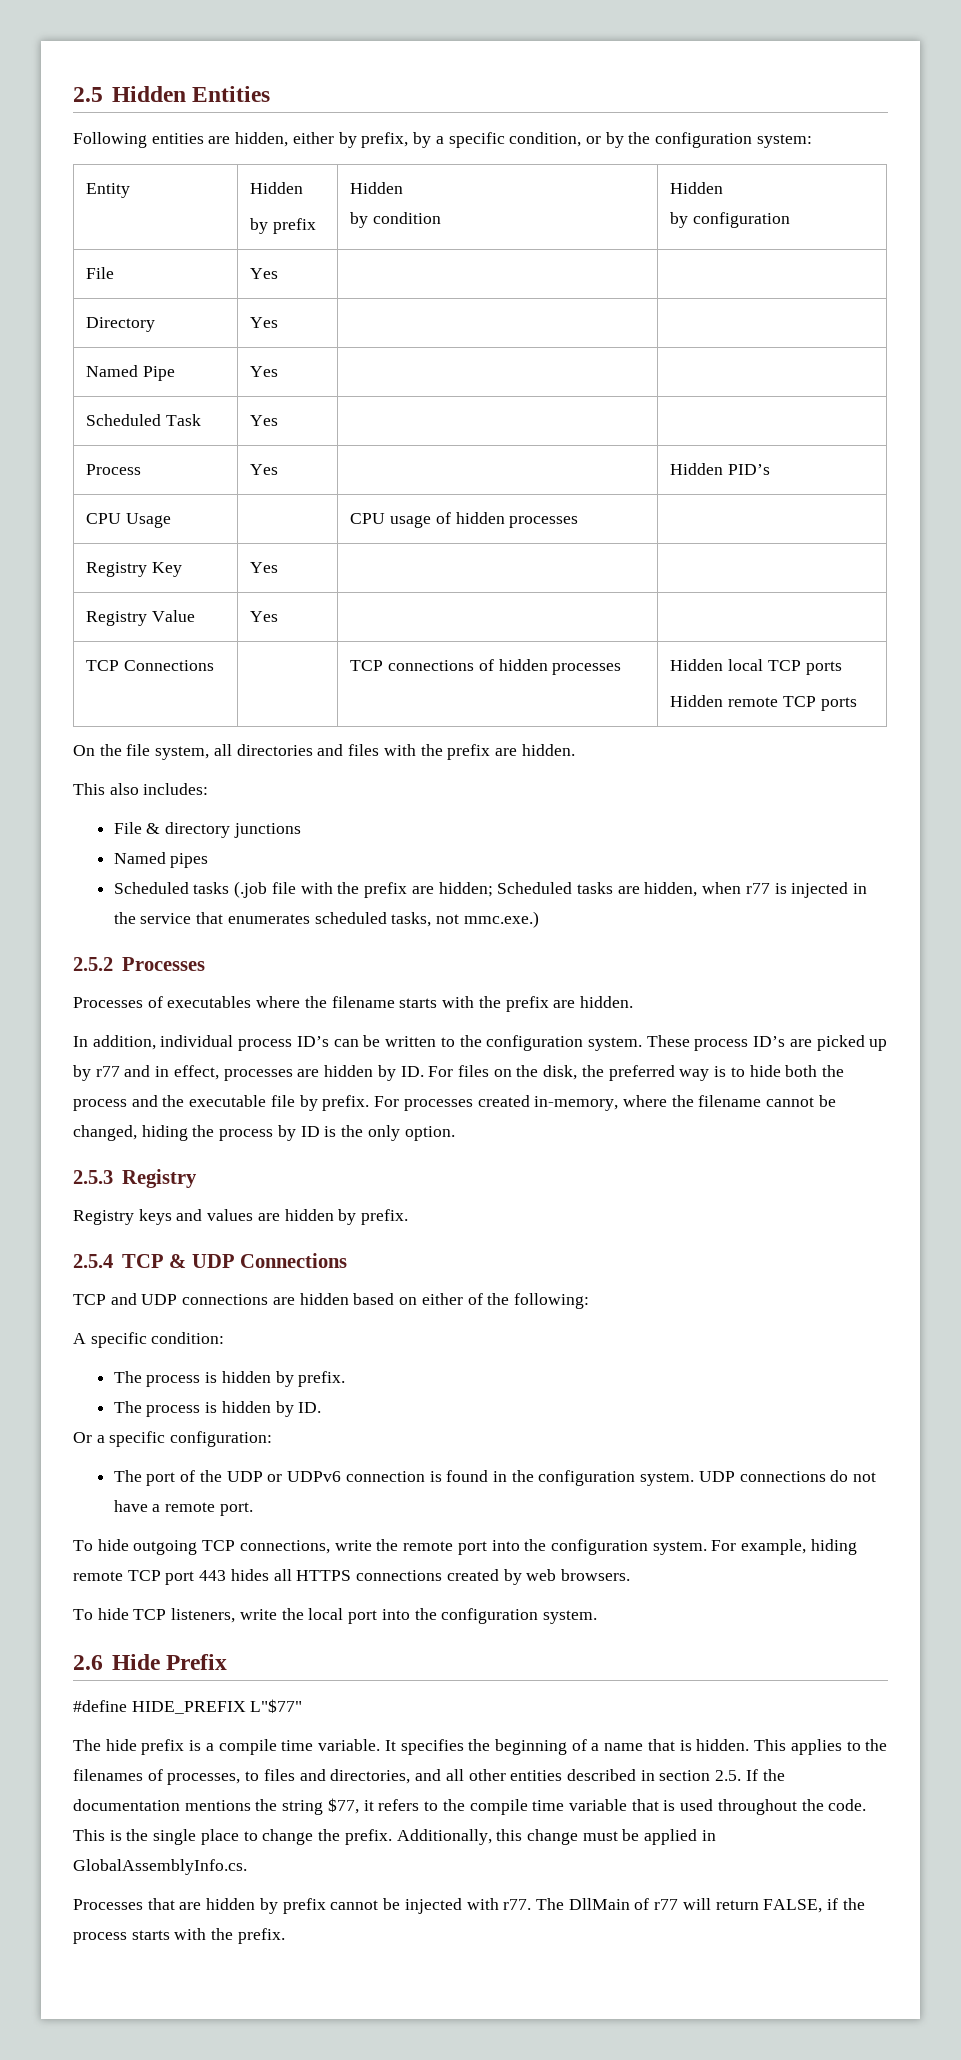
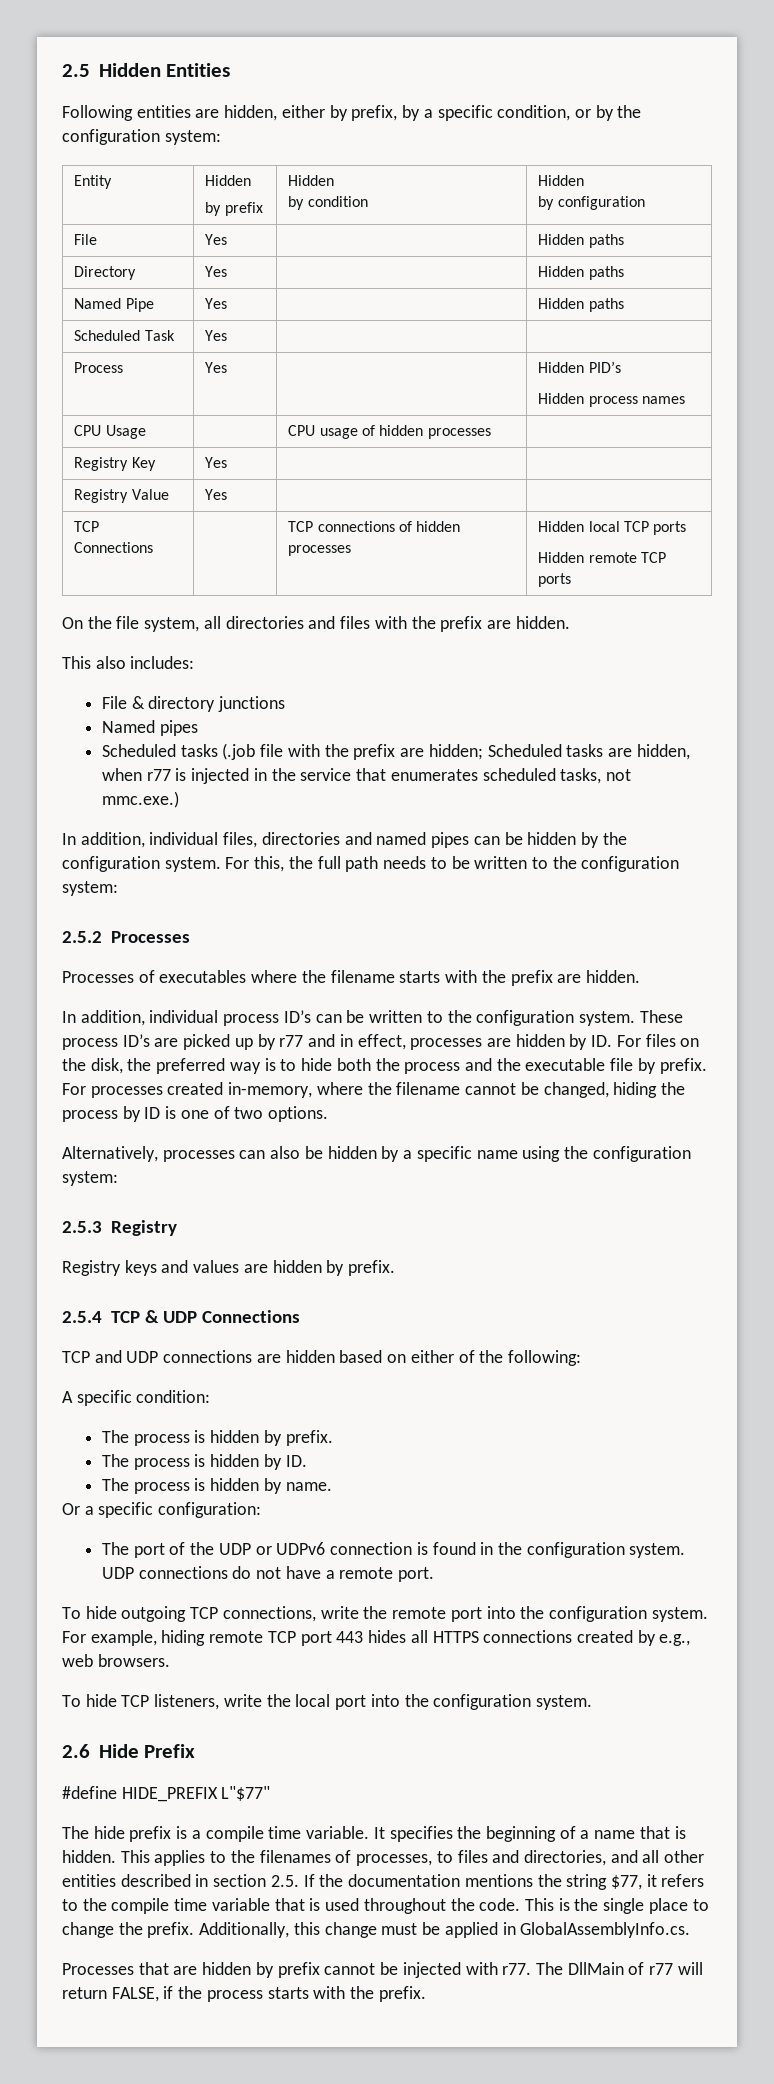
(279, 273) none -> [538,234,624,248] Hidden paths
(279, 322) none -> [538,266,624,280] Hidden paths
(279, 371) none -> [538,298,624,312] Hidden paths
(771, 469) none -> [538,393,686,407] // Hidden process names
(539, 919) none -> [62,832,627,848] [62,856,680,872] [62,881,118,896] // In addition, individual files, directories and named pipes can be hidden by the configuration system. For this, the full path needs to be written to the configuration system:
[341,1125,455,1141] the only option. -> [180,1106,329,1122] [62,1146,691,1162] [62,1171,118,1186] one of two options. // Alternatively, processes can also be hidden by a specific name using the configuration system:
(322, 1407) none -> [101,1478,332,1494] // The process is hidden by name.
(522, 1577) none -> [659,1634,691,1646] e.g.,

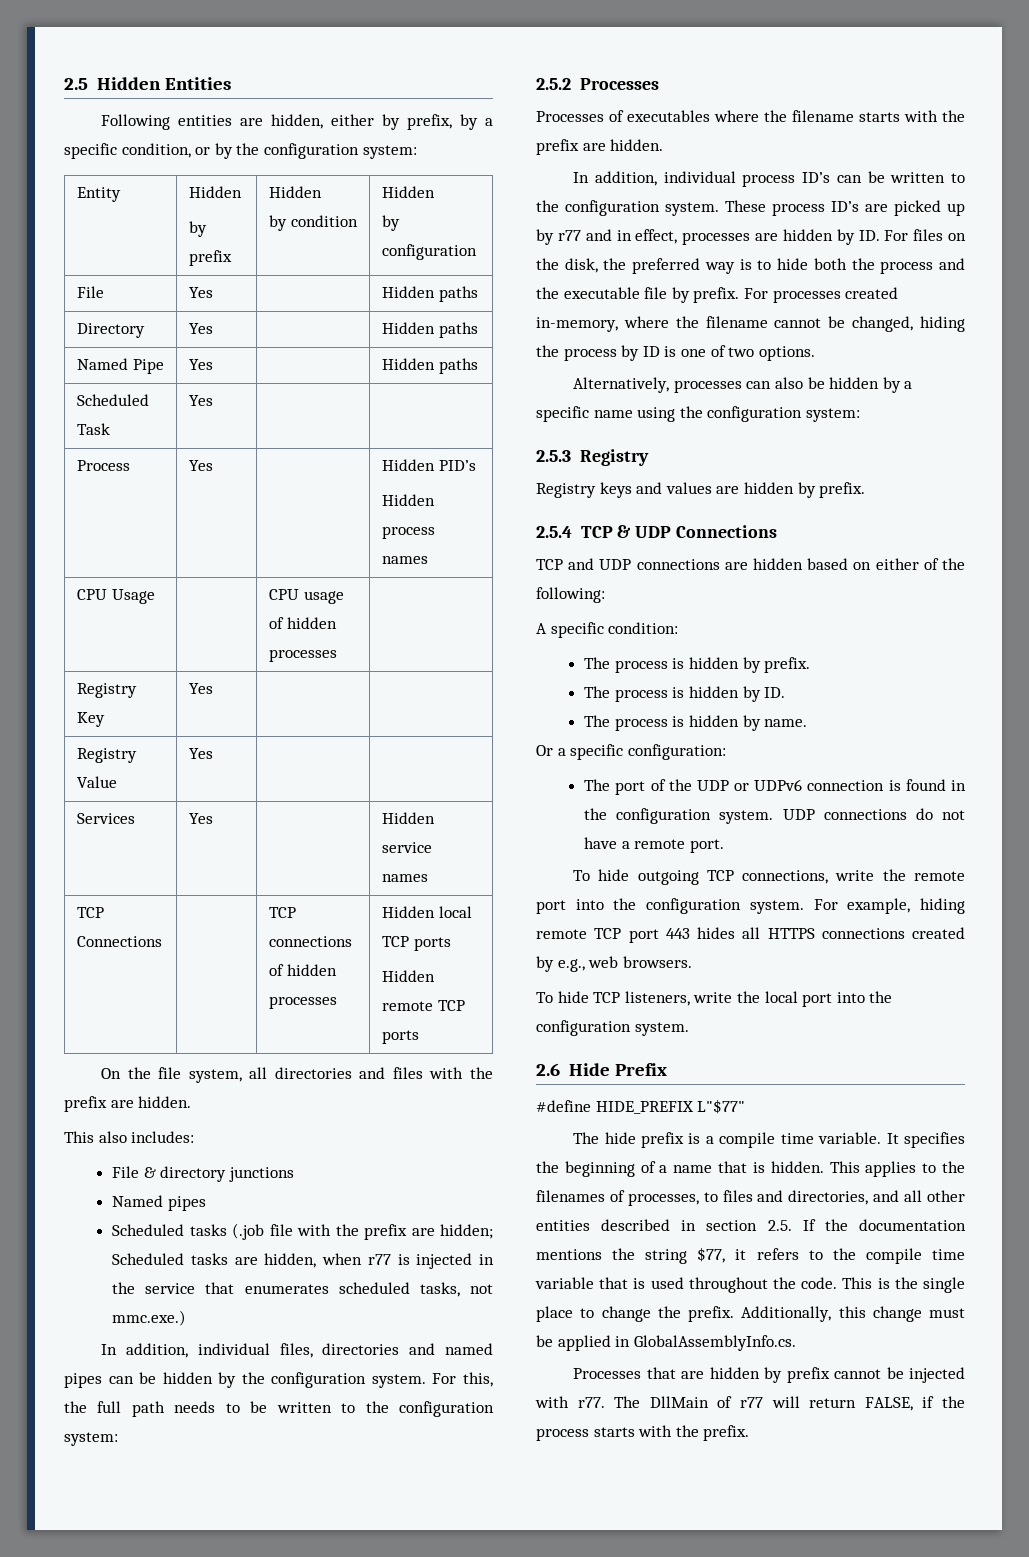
(228, 494) none -> [77,813,136,824] [189,813,214,824] [382,812,436,824] [382,842,433,853] [382,874,429,882] // Services | Yes | | Hidden service names

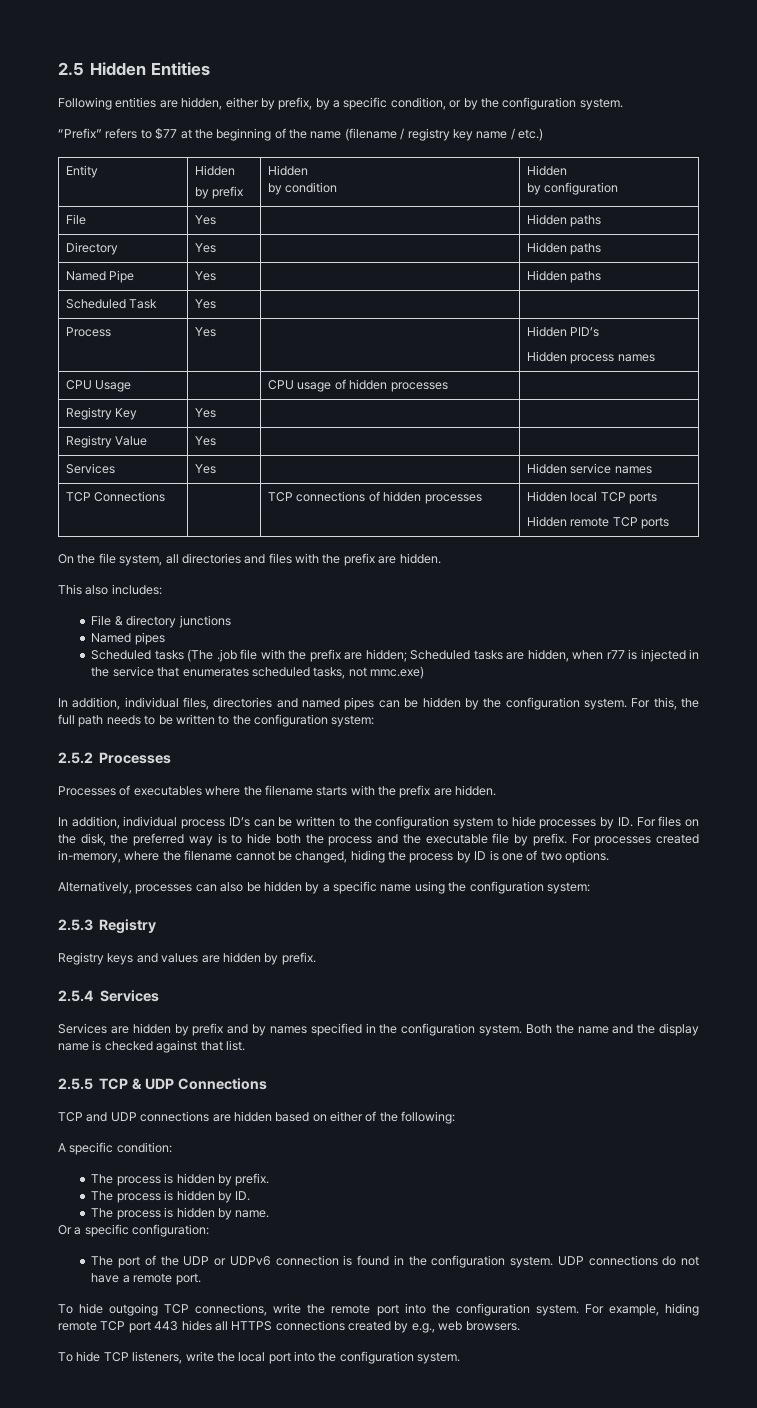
[362,145,417,159] system: -> [579,98,623,110] [58,128,543,141] system. // “Prefix” refers to $77 at the beginning of the name (filename / registry key name / etc.)
[232,1223,265,1240] (.job -> [187,649,237,662] (The .job
[112,1310,187,1326] mmc.exe.) -> [370,666,425,679] mmc.exe)
[665,200,965,216] [536,229,833,245] system. These process ID’s are picked up by r77 and in effect, processes are hidden -> [453,816,597,829] system to hide processes
(572, 532) none -> [100,990,160,1002] [58,1023,700,1036] [58,1040,245,1053] [58,1078,93,1090] Services // Services are hidden by prefix and by names specified in the configuration system. Both the name and the display name is checked against that list. // 2.5.5
[536,1063,667,1076] [536,1099,746,1114] [573,1132,965,1148] [536,1161,965,1177] [536,1190,965,1206] [536,1219,966,1231] [536,1247,965,1264] [535,1277,965,1293] [536,1306,965,1322] [536,1335,796,1351] [573,1367,965,1383] [535,1396,965,1411] [536,1425,750,1441] // 2.6 Hide Prefix // #define HIDE_PREFIX L"$77" // The hide prefix is a compile time variable. It specifies the beginning of a name that is hidden. This applies to the filenames of processes, to files and directories, and all other entities described in section 2.5. If the documentation mentions the string $77, it refers to the compile time variable that is used throughout the code. This is the single place to change the prefix. Additionally, this change must be applied in GlobalAssemblyInfo.cs. // Processes that are hidden by prefix cannot be injected with r77. The DllMain of r77 will return FALSE, if the process starts with the prefix. -> (461, 1358) none

